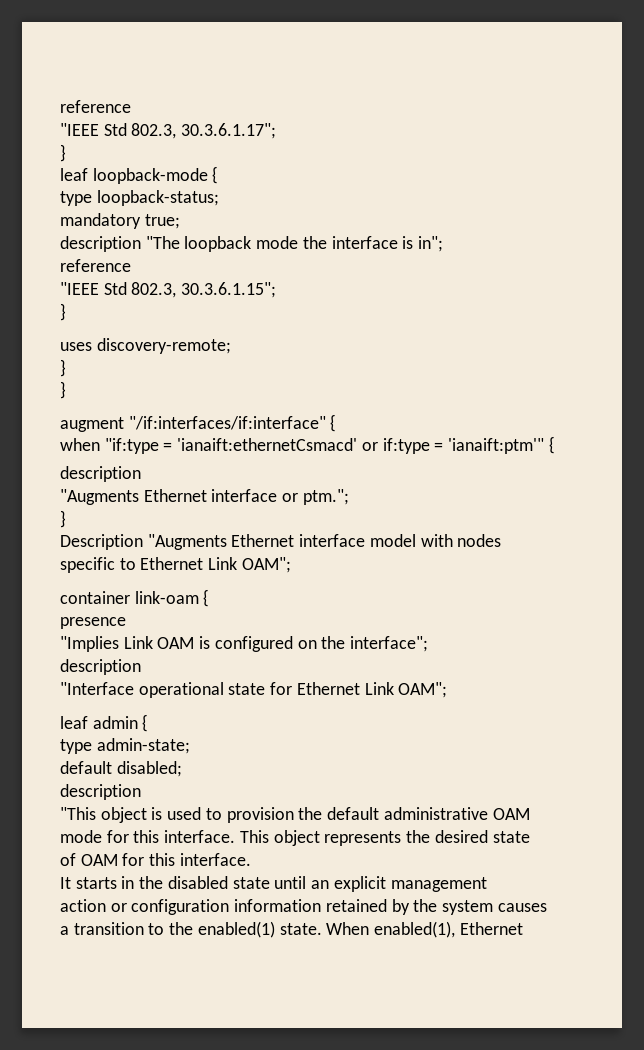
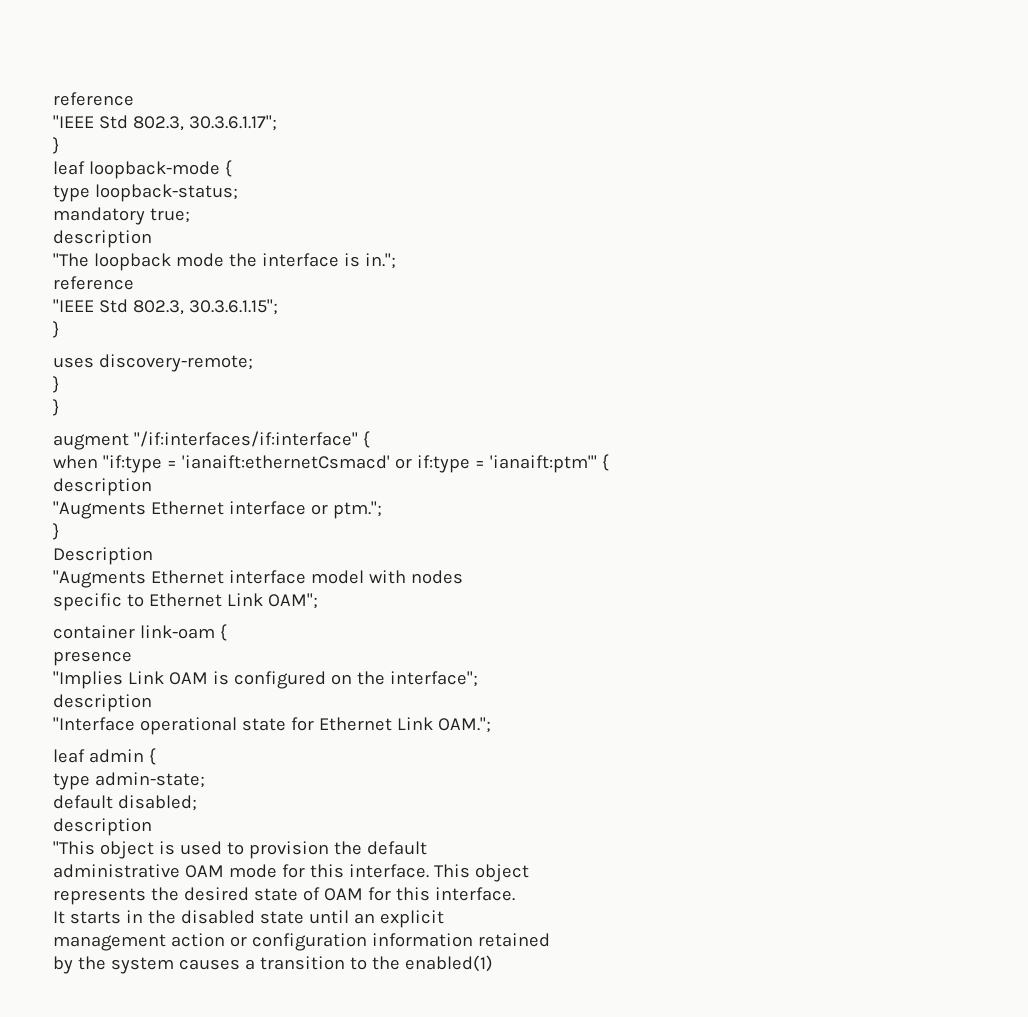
(141, 244) none -> (152, 239) //
[418,236,444,252] in"; -> [364,253,396,269] in.";
(143, 542) none -> (153, 556) //
[398,682,448,698] OAM"; -> [437,717,491,733] OAM.";
(380, 813) none -> (427, 848) //
(530, 814) // -> (224, 871) none
(320, 838) none -> (529, 873) //
(530, 837) // -> (298, 894) none
(386, 884) none -> (444, 919) //
(487, 884) // -> (166, 942) none
(387, 905) none -> (550, 940) //
(547, 907) // -> (240, 964) none
[279,921,523,938] state. When enabled(1), Ethernet -> (493, 963) none

